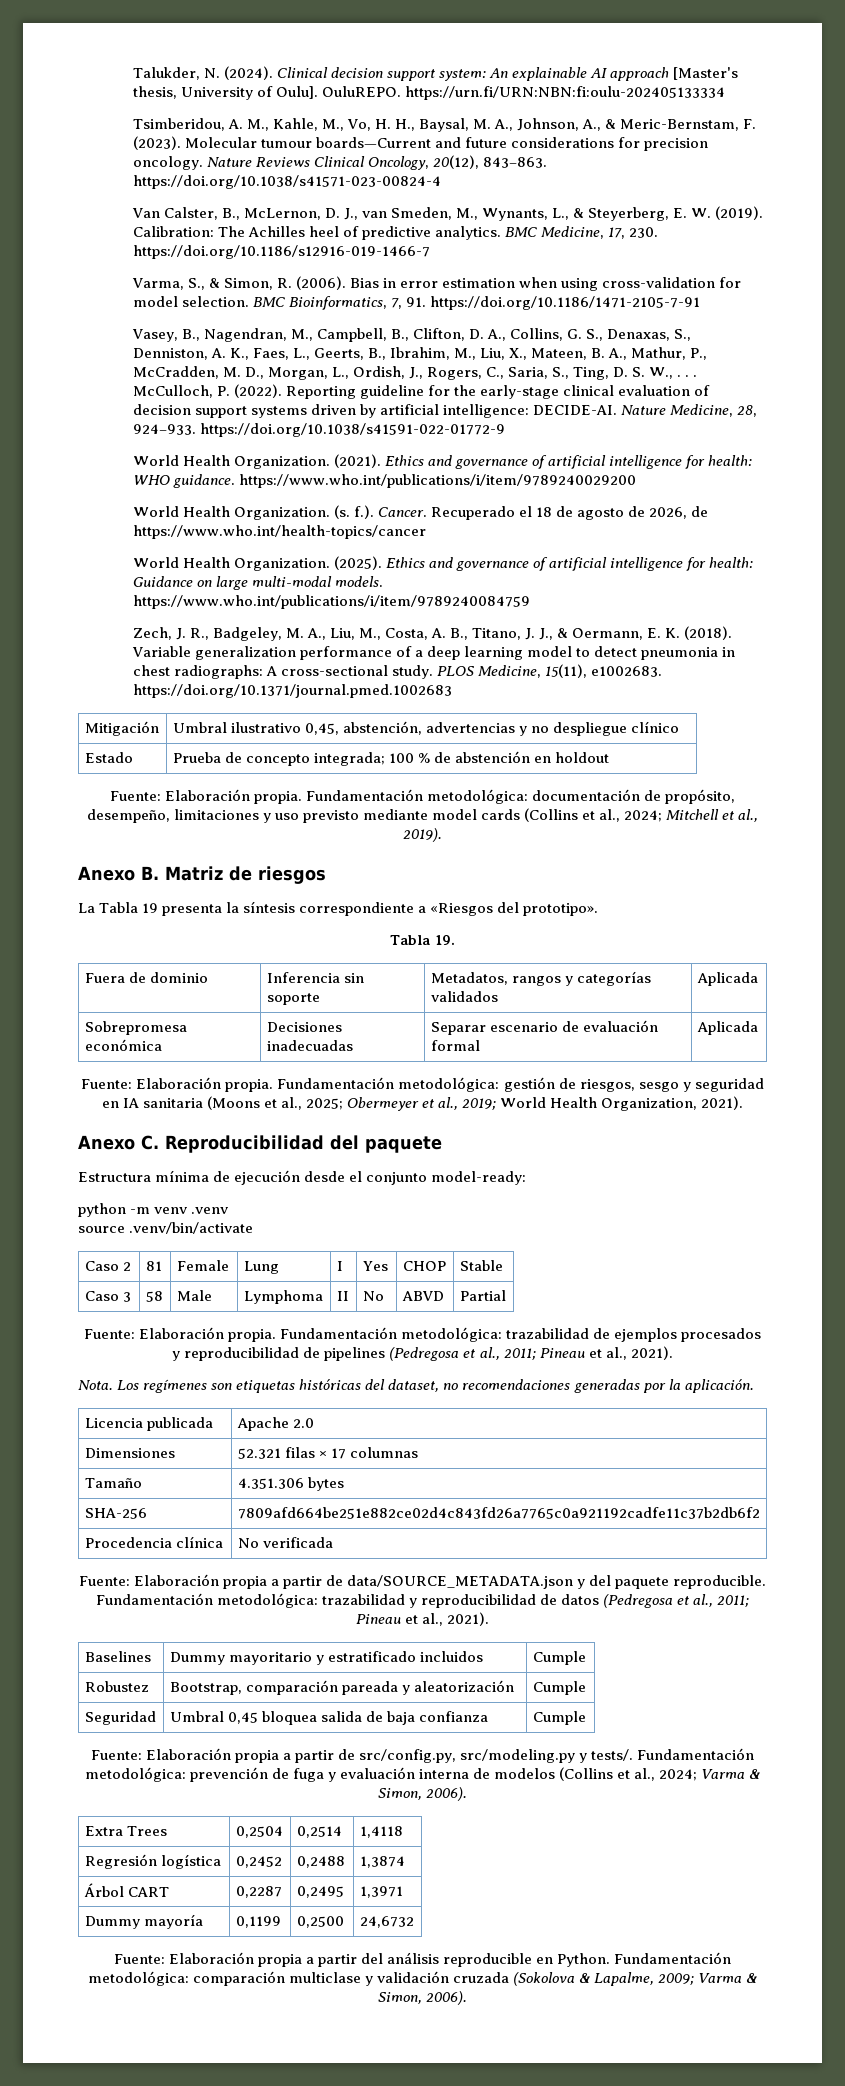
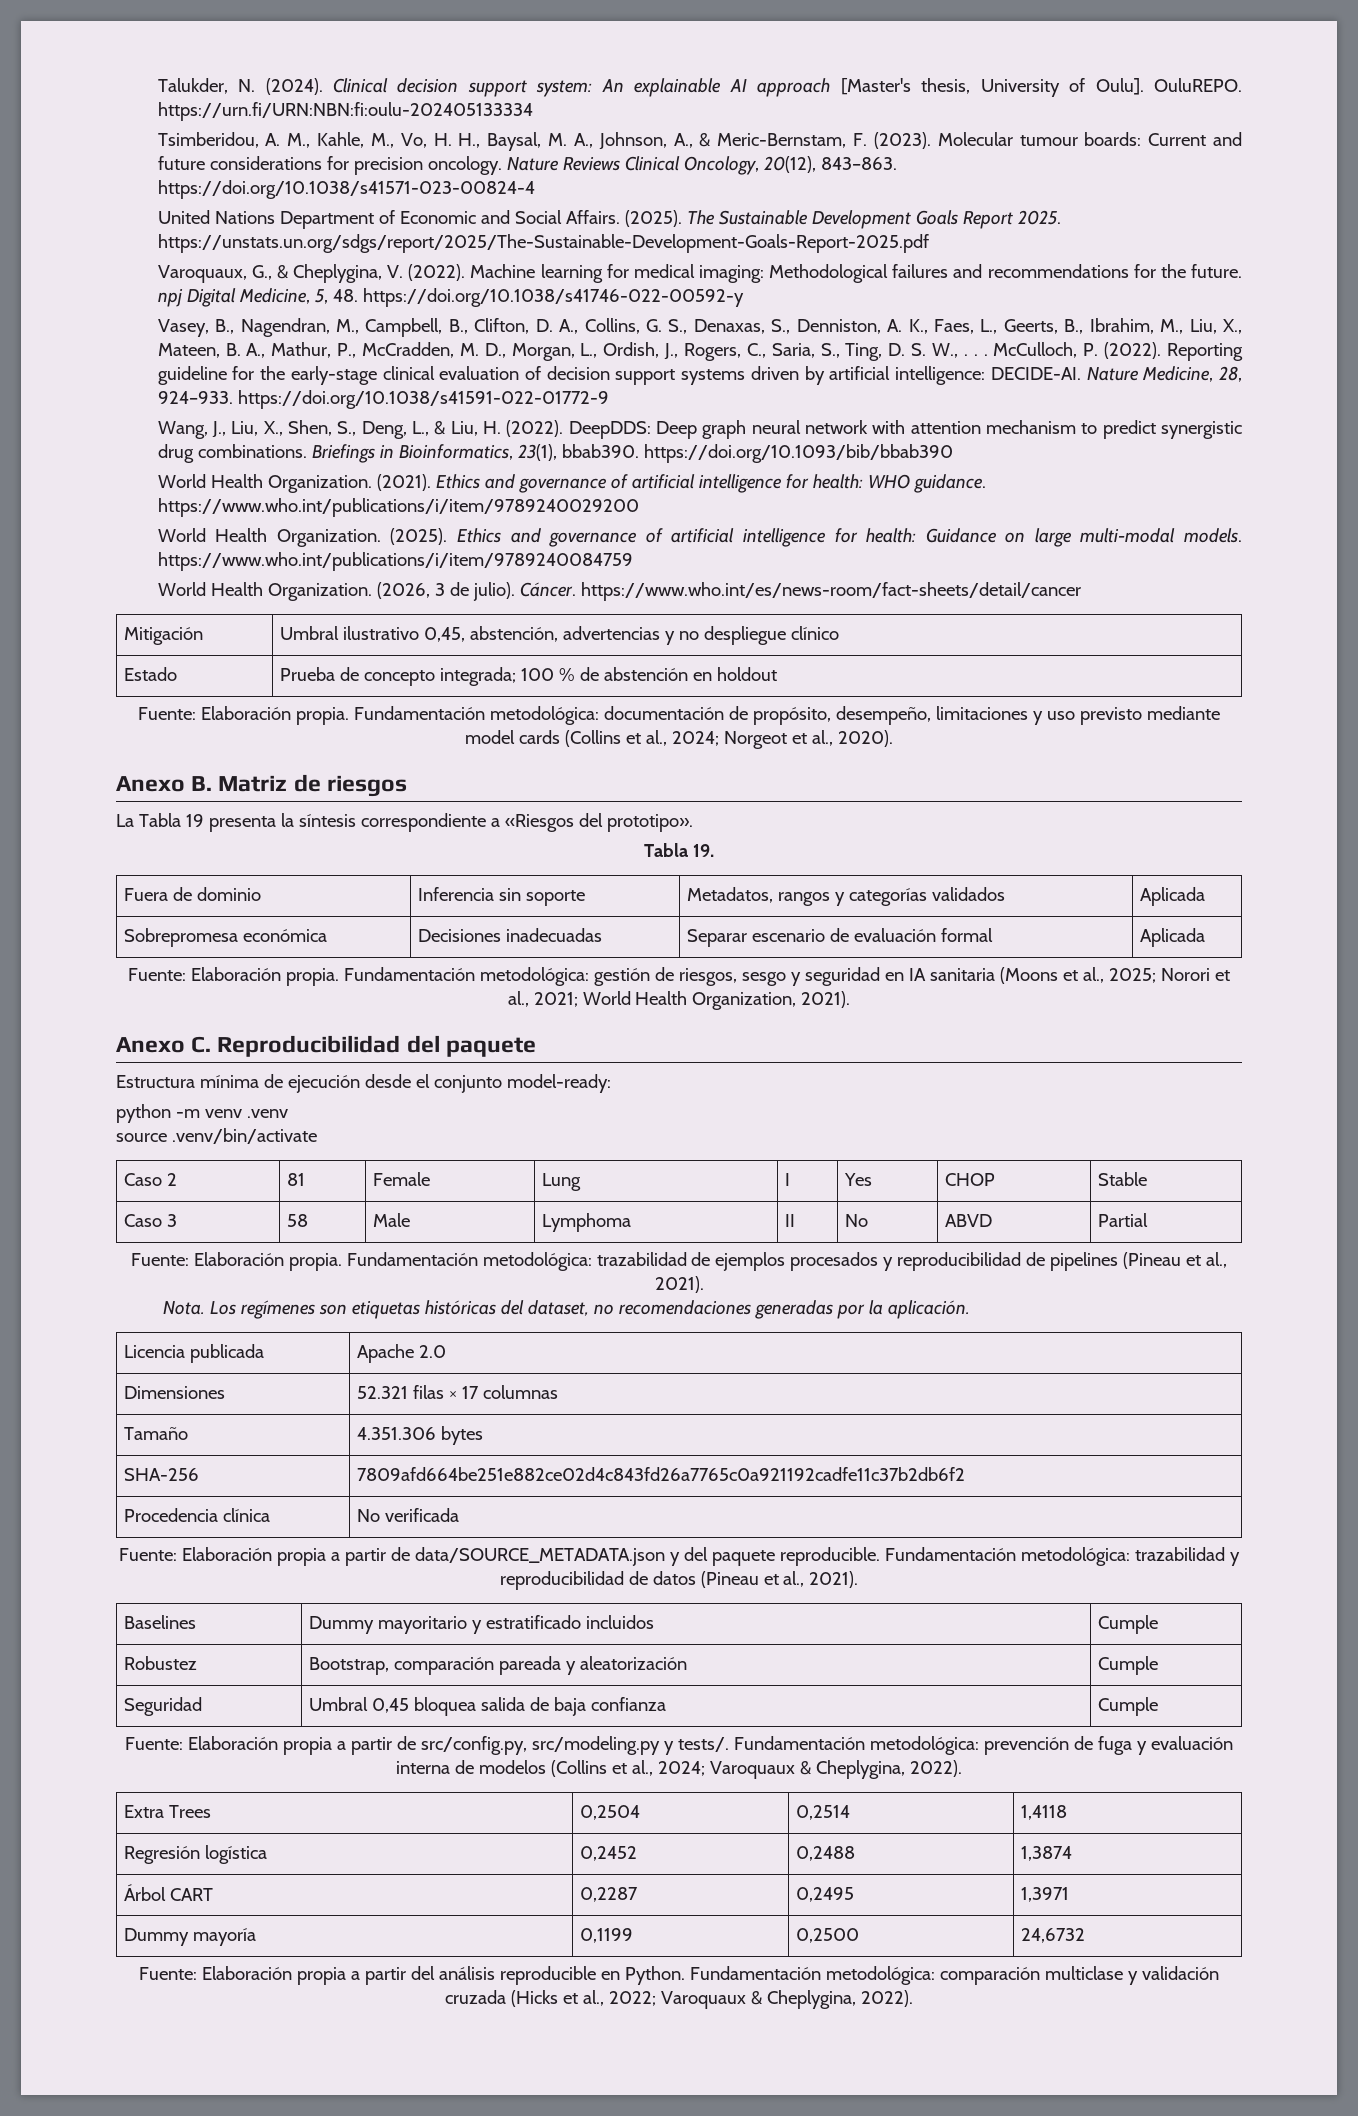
[315,137,431,148] boards—Current -> [1084,132,1207,146] boards: Current
[131,206,764,221] [132,226,659,240] [132,245,430,259] [131,276,742,291] [132,296,700,310] Van Calster, B., McLernon, D. J., van Smeden, M., Wynants, L., & Steyerberg, E. W. (2019). Calibration: The Achilles heel of predictive analytics. BMC Medicine, 17, 230. https://doi.org/10.1186/s12916-019-1466-7 // Varma, S., & Simon, R. (2006). Bias in error estimation when using cross-validation for model selection. BMC Bioinformatics, 7, 91. https://doi.org/10.1186/1471-2105-7-91 -> [157,210,1061,229] [157,234,929,253] [157,264,1242,283] [157,288,744,307] United Nations Department of Economic and Social Affairs. (2025). The Sustainable Development Goals Report 2025. https://unstats.un.org/sdgs/report/2025/The-Sustainable-Development-Goals-Report-2025.pdf // Varoquaux, G., & Cheplygina, V. (2022). Machine learning for medical imaging: Methodological failures and recommendations for the future. npj Digital Medicine, 5, 48. https://doi.org/10.1038/s41746-022-00592-y
(505, 430) none -> [157,420,1242,439] [157,444,953,463] // Wang, J., Liu, X., Shen, S., Deng, L., & Liu, H. (2022). DeepDDS: Deep graph neural network with attention mechanism to predict synergistic drug combinations. Briefings in Bioinformatics, 23(1), bbab390. https://doi.org/10.1093/bib/bbab390
[132,505,709,520] [132,525,426,539] // World Health Organization. (s. f.). Cancer. Recuperado el 18 de agosto de 2026, de https://www.who.int/health-topics/cancer -> (639, 507) none
[132,626,733,641] [131,646,736,660] [132,664,662,679] [132,684,452,698] Zech, J. R., Badgeley, M. A., Liu, M., Costa, A. B., Titano, J. J., & Oermann, E. K. (2018). Variable generalization performance of a deep learning model to detect pneumonia in chest radiographs: A cross-sectional study. PLOS Medicine, 15(11), e1002683. https://doi.org/10.1371/journal.pmed.1002683 -> [157,582,1081,601] World Health Organization. (2026, 3 de julio). Cáncer. https://www.who.int/es/news-room/fact-sheets/detail/cancer
[666,809,759,822] [403,828,442,842] Mitchell et al., 2019). -> [723,730,893,749] Norgeot et al., 2020).
[347,1097,497,1111] Obermeyer et al., 2019; -> [1160,968,1230,981] [507,991,578,1007] Norori et al., 2021;
[389,1347,585,1361] (Pedregosa et al., 2011; Pineau -> [1123,1252,1182,1269] (Pineau
[603,1594,750,1608] [355,1614,401,1624] (Pedregosa et al., 2011; Pineau -> [700,1571,759,1588] (Pineau
[701,1769,761,1779] [377,1787,468,1801] Varma & Simon, 2006). -> [709,1760,962,1779] Varoquaux & Cheplygina, 2022).
[513,1972,758,1986] [377,1991,468,2005] (Sokolova & Lapalme, 2009; Varma & Simon, 2006). -> [511,1990,913,2009] (Hicks et al., 2022; Varoquaux & Cheplygina, 2022).

